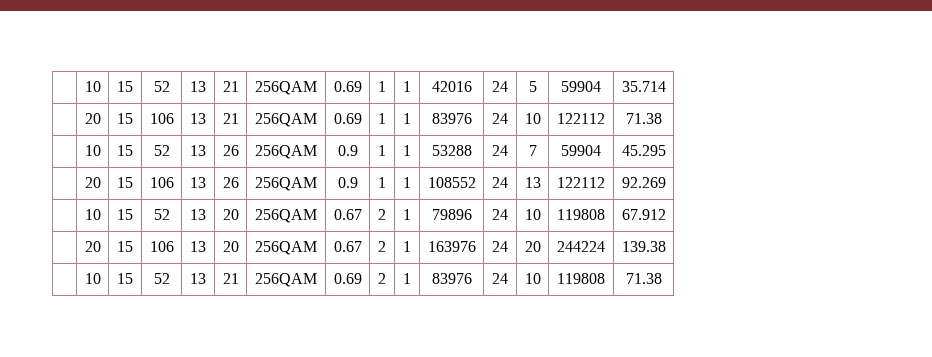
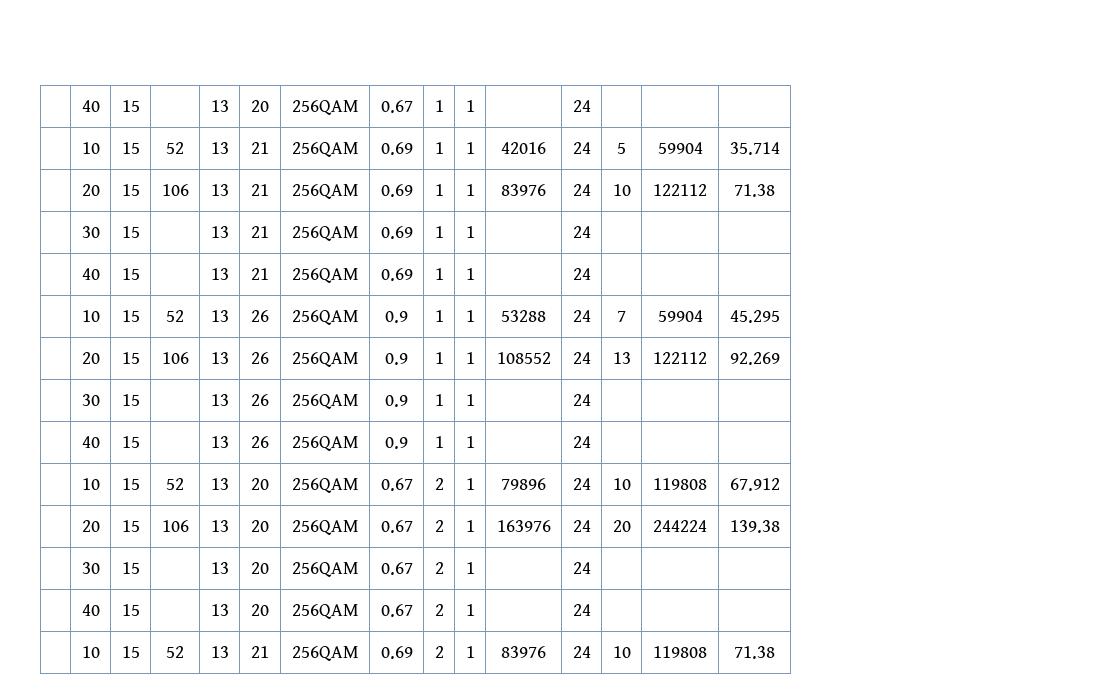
(84, 86) none -> [81,100,100,112] [121,100,140,112] [210,100,229,112] [251,100,269,112] [291,100,359,115] [380,100,413,113] [434,100,444,112] [465,100,475,112] [572,100,591,112] | 40 | 15 | | 13 | 20 | 256QAM | 0.67 | 1 | 1 | | 24 | | | //
(662, 118) none -> [81,226,100,238] [121,226,140,238] [210,226,229,238] [251,226,269,238] [291,226,359,241] [380,226,413,239] [434,226,444,238] [465,226,475,238] [572,226,591,238] [81,268,100,280] [121,268,140,280] [210,268,229,280] [251,268,269,280] [291,268,359,283] [380,268,413,281] [434,268,444,280] [465,268,475,280] [572,268,591,280] // | 30 | 15 | | 13 | 21 | 256QAM | 0.69 | 1 | 1 | | 24 | | | // | 40 | 15 | | 13 | 21 | 256QAM | 0.69 | 1 | 1 | | 24 | | |
(666, 182) none -> [81,394,100,406] [121,394,140,406] [210,394,229,406] [251,394,269,406] [291,394,359,409] [385,395,408,407] [434,394,444,406] [465,394,475,406] [572,394,591,406] [81,436,100,448] [121,436,140,448] [210,436,229,448] [251,436,269,448] [291,436,359,451] [385,437,408,449] [434,436,444,448] [465,436,475,448] [572,436,591,448] // | 30 | 15 | | 13 | 26 | 256QAM | 0.9 | 1 | 1 | | 24 | | | // | 40 | 15 | | 13 | 26 | 256QAM | 0.9 | 1 | 1 | | 24 | | |
(666, 246) none -> [81,562,100,574] [121,562,140,574] [210,562,229,574] [251,562,269,574] [291,562,359,577] [380,562,413,575] [434,562,444,574] [465,562,475,574] [572,562,591,574] [81,604,100,616] [121,604,140,616] [210,604,229,616] [251,604,269,616] [291,604,359,619] [380,604,413,617] [434,604,444,616] [465,604,475,616] [572,604,591,616] // | 30 | 15 | | 13 | 20 | 256QAM | 0.67 | 2 | 1 | | 24 | | | // | 40 | 15 | | 13 | 20 | 256QAM | 0.67 | 2 | 1 | | 24 | | |

